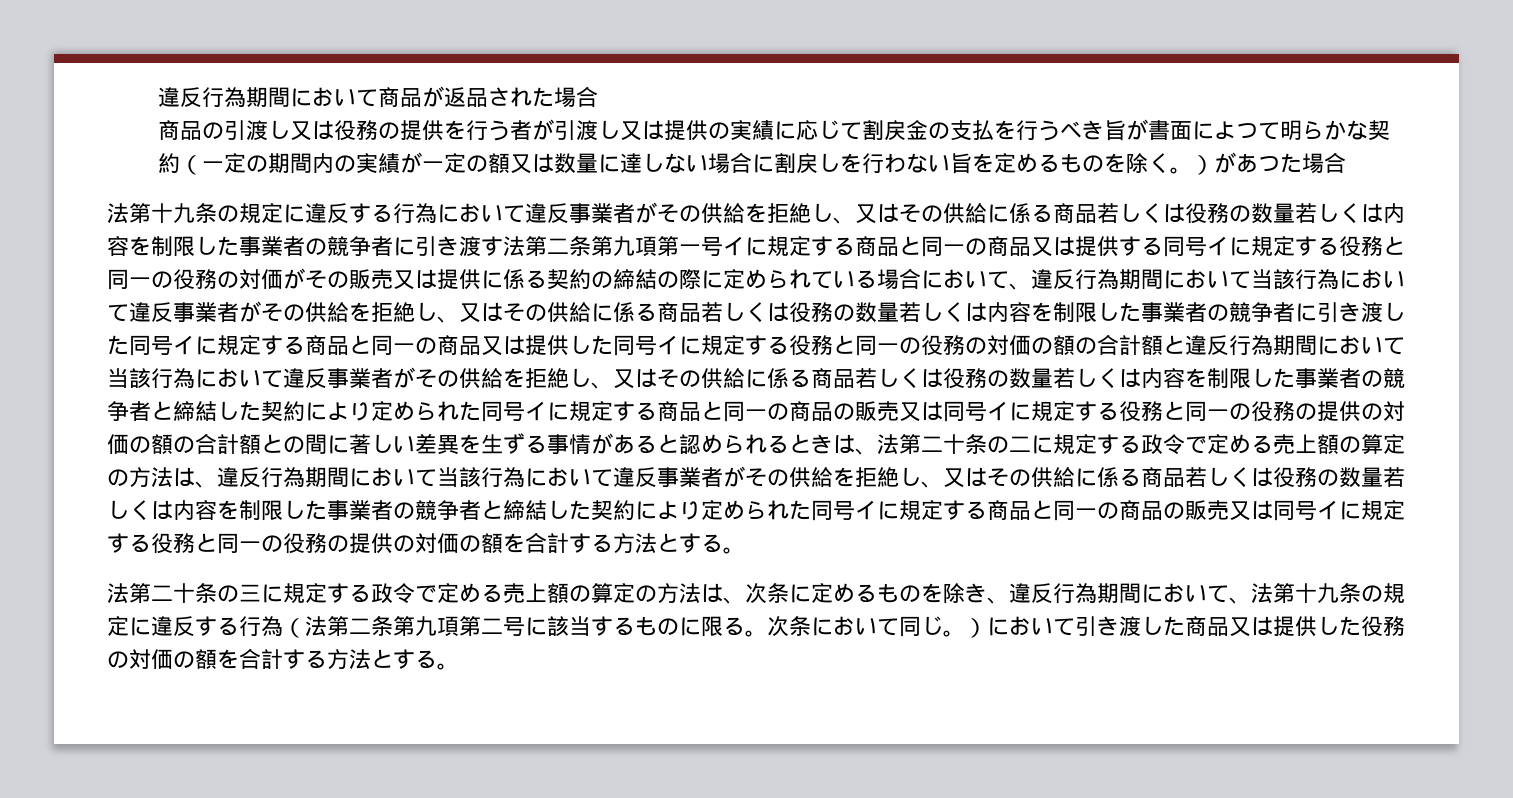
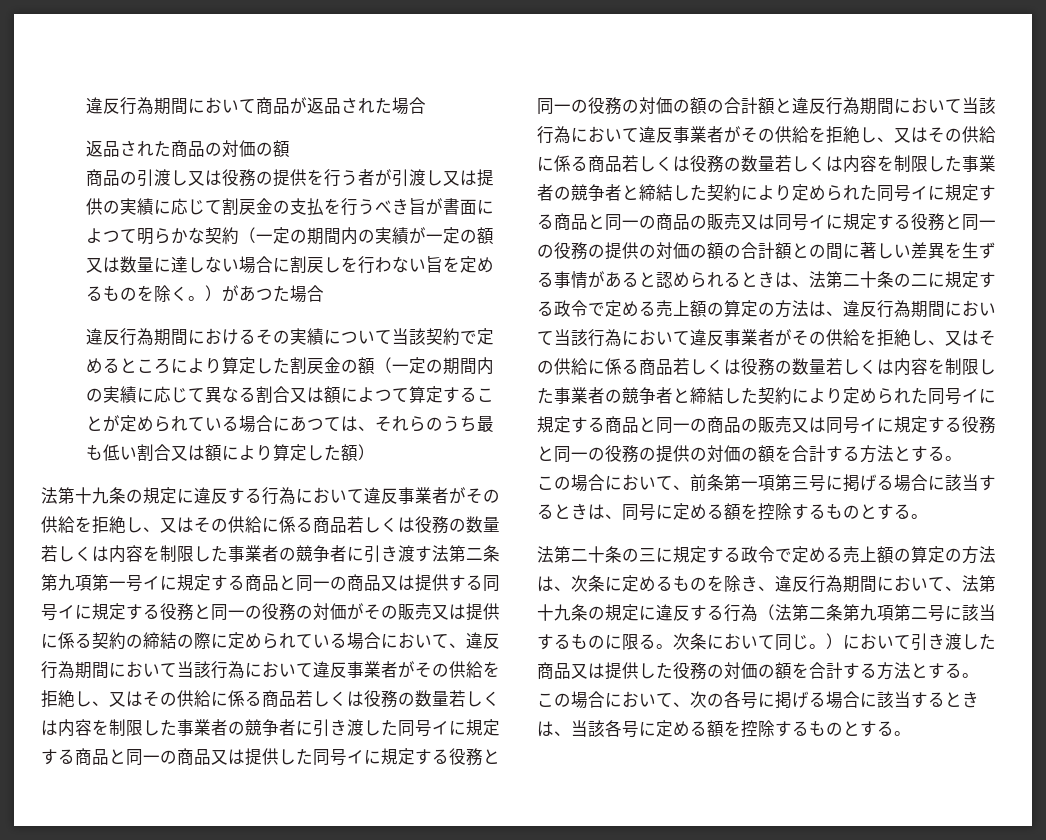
(599, 96) none -> [86,140,291,157] // 返品された商品の対価の額
(1347, 162) none -> [86,328,495,346] [86,357,495,375] [86,386,495,403] [86,415,495,433] [86,444,376,461] // 違反行為期間におけるその実績について当該契約で定めるところにより算定した割戻金の額（一定の期間内の実績に応じて異なる割合又は額によつて算定することが定められている場合にあつては、それらのうち最も低い割合又は額により算定した額）
(745, 550) none -> [537,474,996,492] [537,503,928,521] // この場合において、前条第一項第三号に掲げる場合に該当するときは、同号に定める額を控除するものとする。
(459, 666) none -> [537,691,979,709] [537,720,911,738] // この場合において、次の各号に掲げる場合に該当するときは、当該各号に定める額を控除するものとする。

